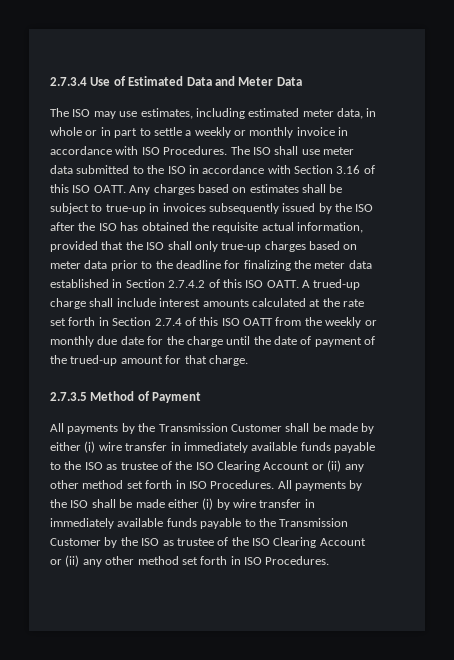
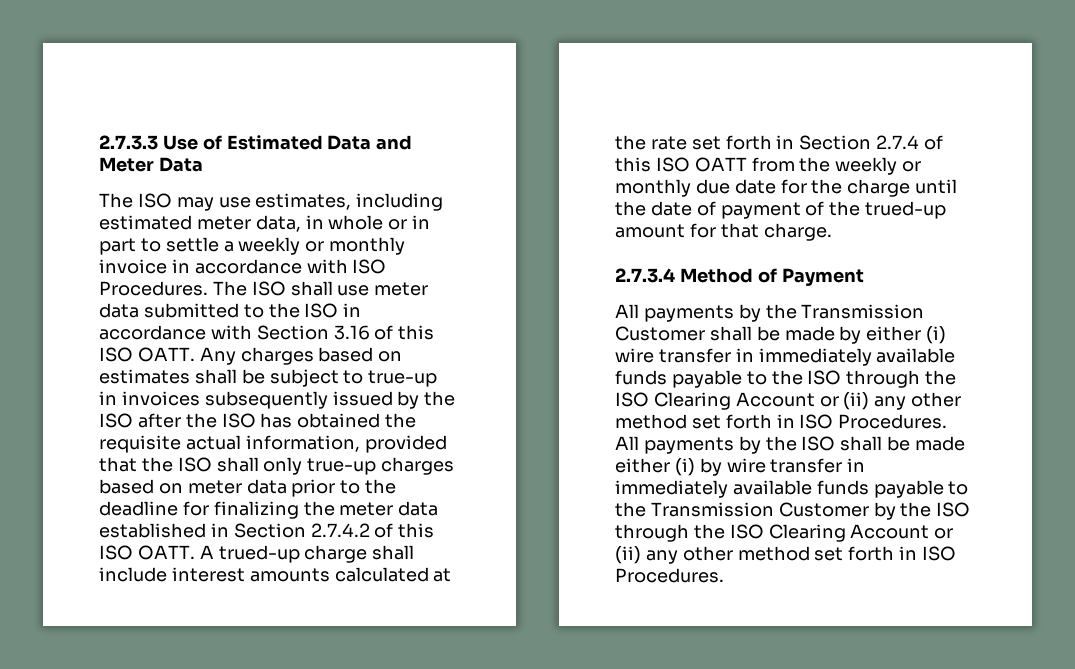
[50,77,87,86] 2.7.3.4 -> [99,135,158,150] 2.7.3.3
[50,392,87,401] 2.7.3.5 -> [615,268,675,283] 2.7.3.4
[106,461,172,470] as trustee of -> [846,370,921,388] through
[162,537,229,546] as trustee of -> [615,524,689,542] through

